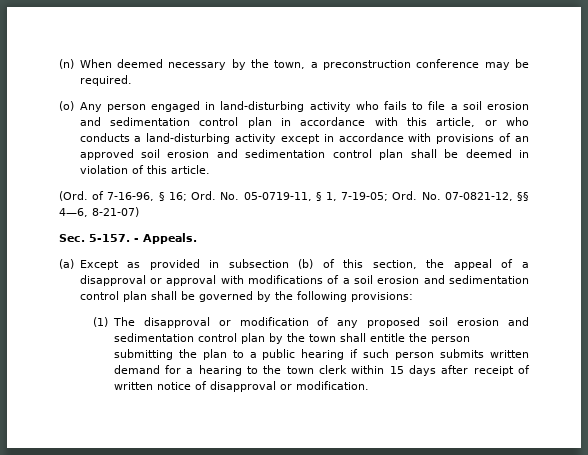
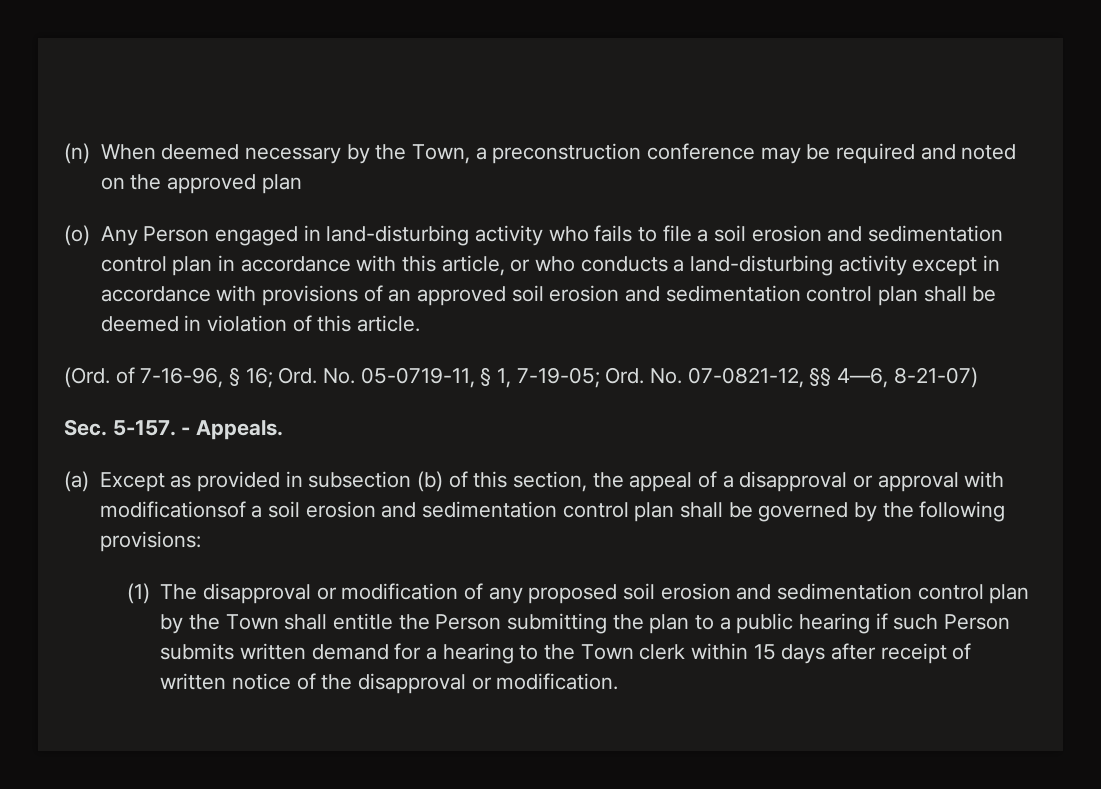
[274,60,306,69] town, -> [411,144,470,164] Town,
[79,75,132,86] required. -> [835,143,1017,164] [100,174,302,194] required and noted on the approved plan
[106,104,146,112] person -> [143,226,210,242] Person
[247,275,340,284] modifications of -> [99,501,246,518] modificationsof
[308,334,336,342] town -> [225,614,279,630] Town
[430,336,470,344] person -> [435,614,502,630] Person
[395,352,435,360] person -> [944,614,1011,630] Person
[286,366,314,374] town -> [580,644,634,660] Town
(207, 385) none -> [321,674,353,690] the

